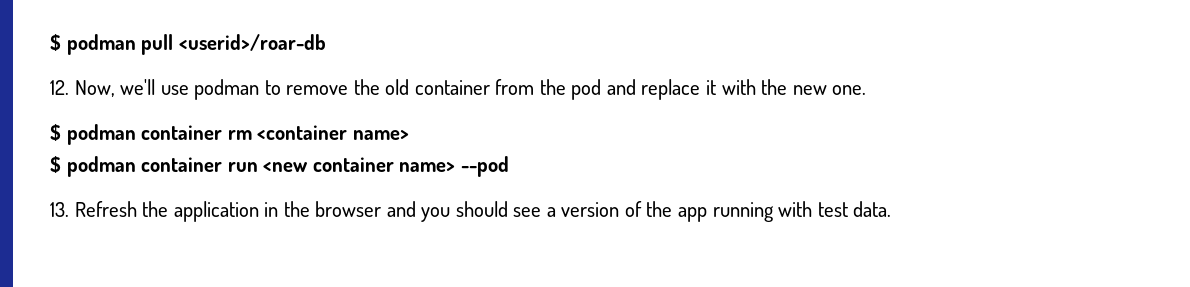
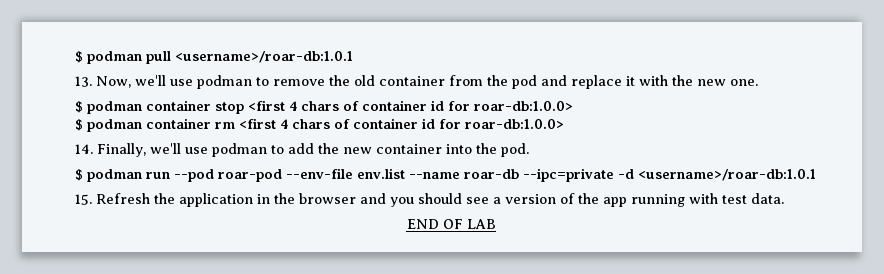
[178,34,326,51] [50,80,69,95] <userid>/roar-db // 12. -> [175,51,353,63] [75,76,92,87] <username>/roar-db:1.0.1 // 13.
[227,125,409,140] [50,156,509,177] [50,202,69,217] rm <container name> // $ podman container run <new container name> --pod // 13. -> [215,100,573,114] [75,118,564,132] [75,143,529,157] [75,168,816,182] [75,194,92,205] stop <first 4 chars of container id for roar-db:1.0.0> // $ podman container rm <first 4 chars of container id for roar-db:1.0.0> // 14. Finally, we'll use podman to add the new container into the pod. // $ podman run --pod roar-pod --env-file env.list --name roar-db --ipc=private -d <username>/roar-db:1.0.1 // 15.
(892, 209) none -> [406,219,496,229] // END OF LAB

